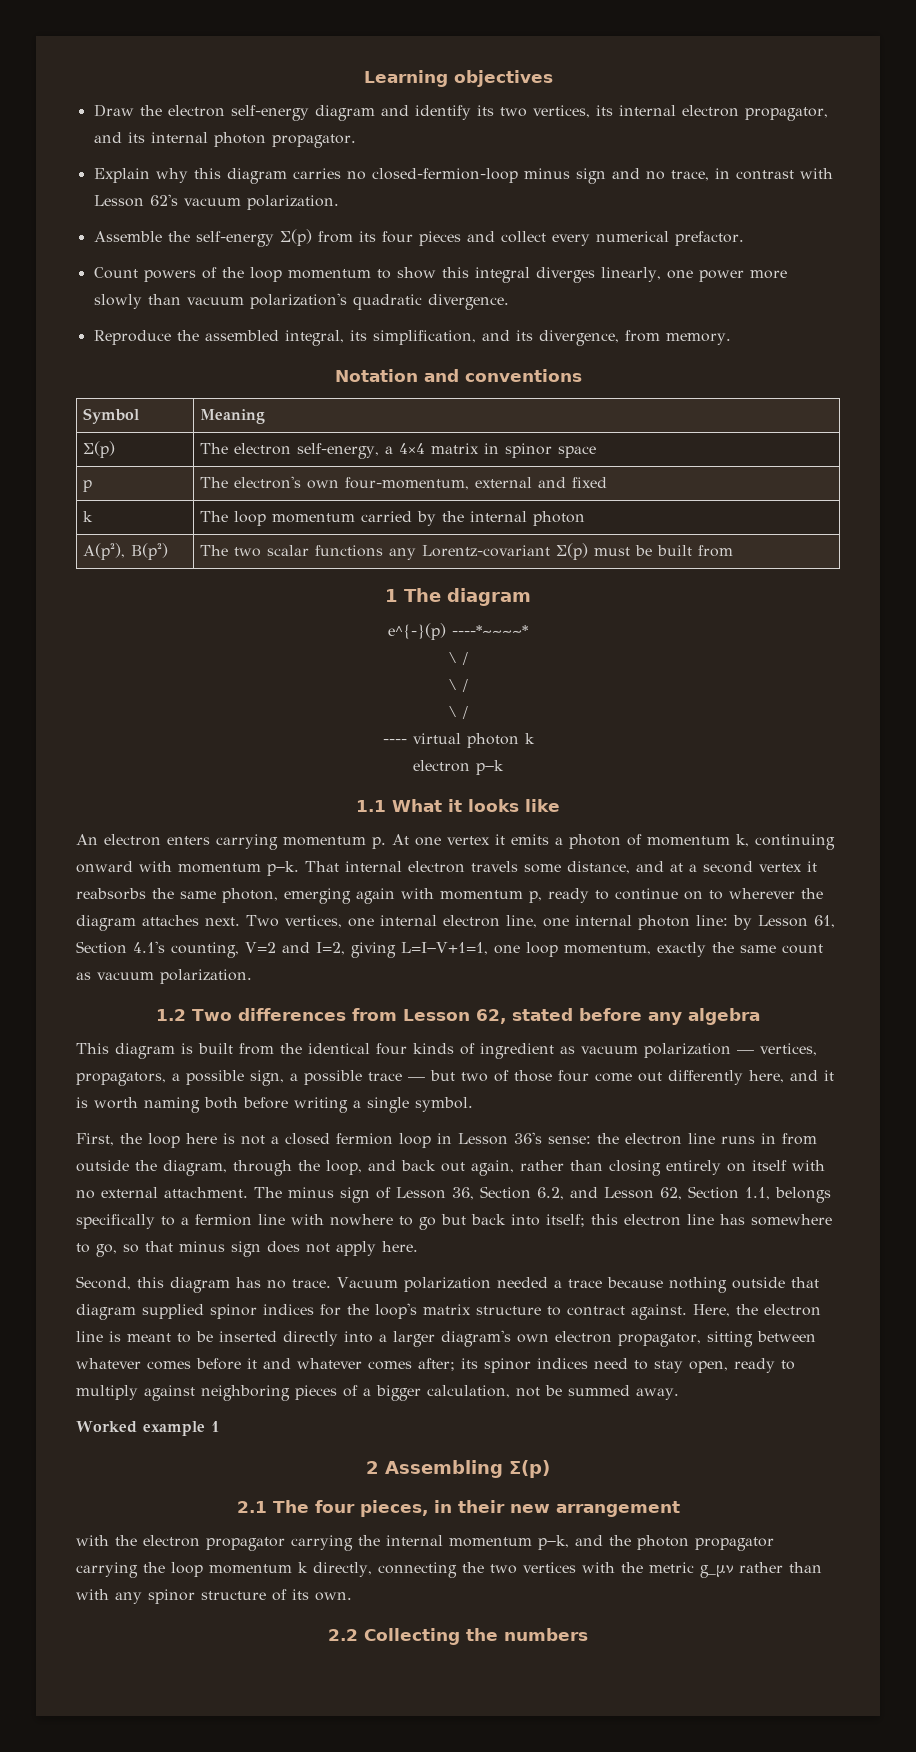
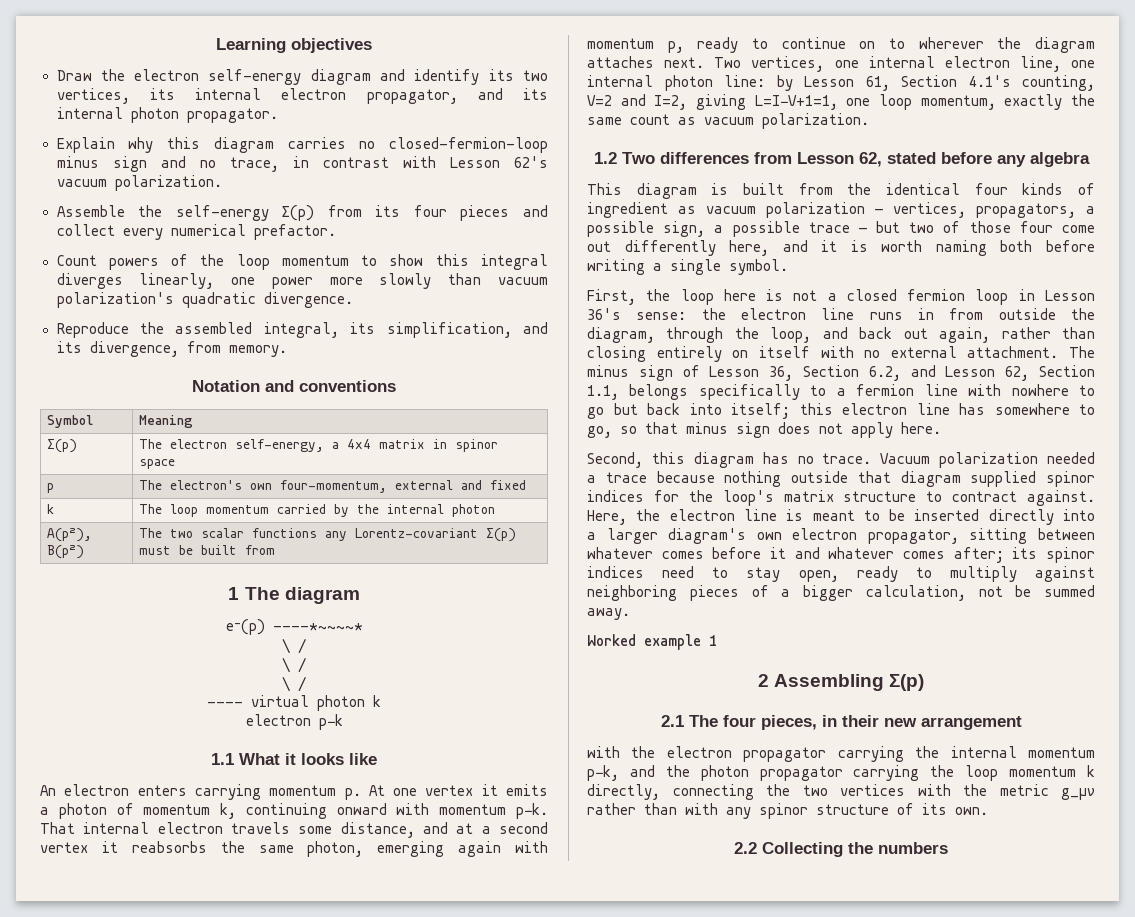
[388,623,446,640] e^{-}(p) -> [225,619,265,635] e⁻(p)

